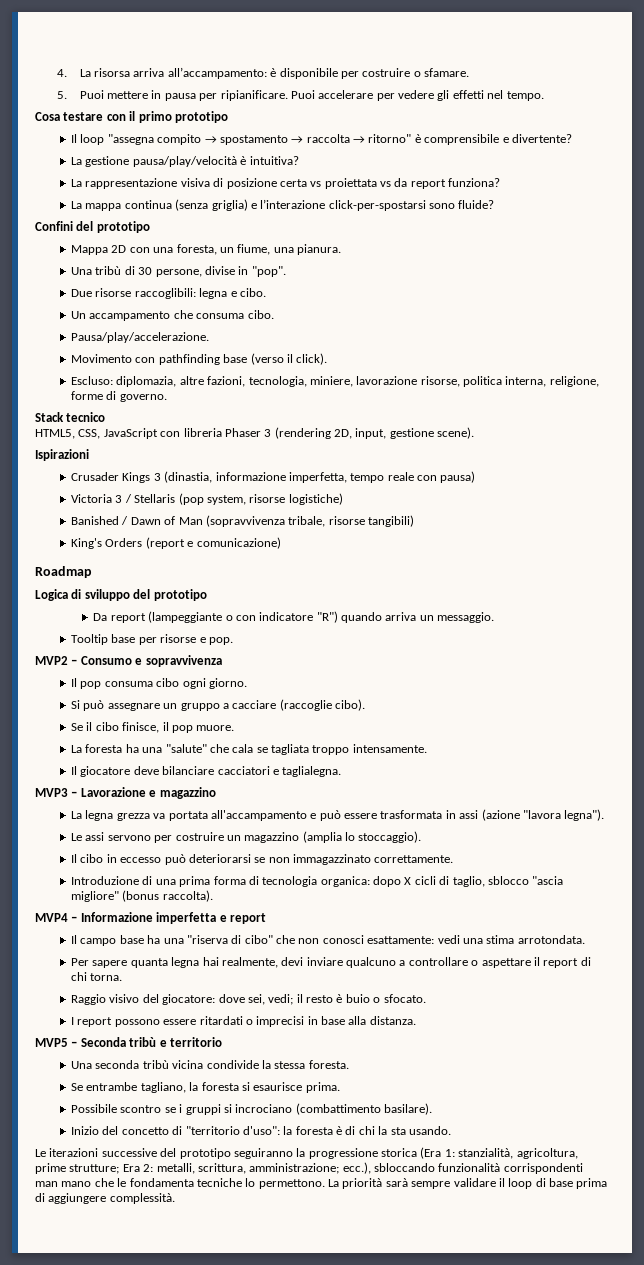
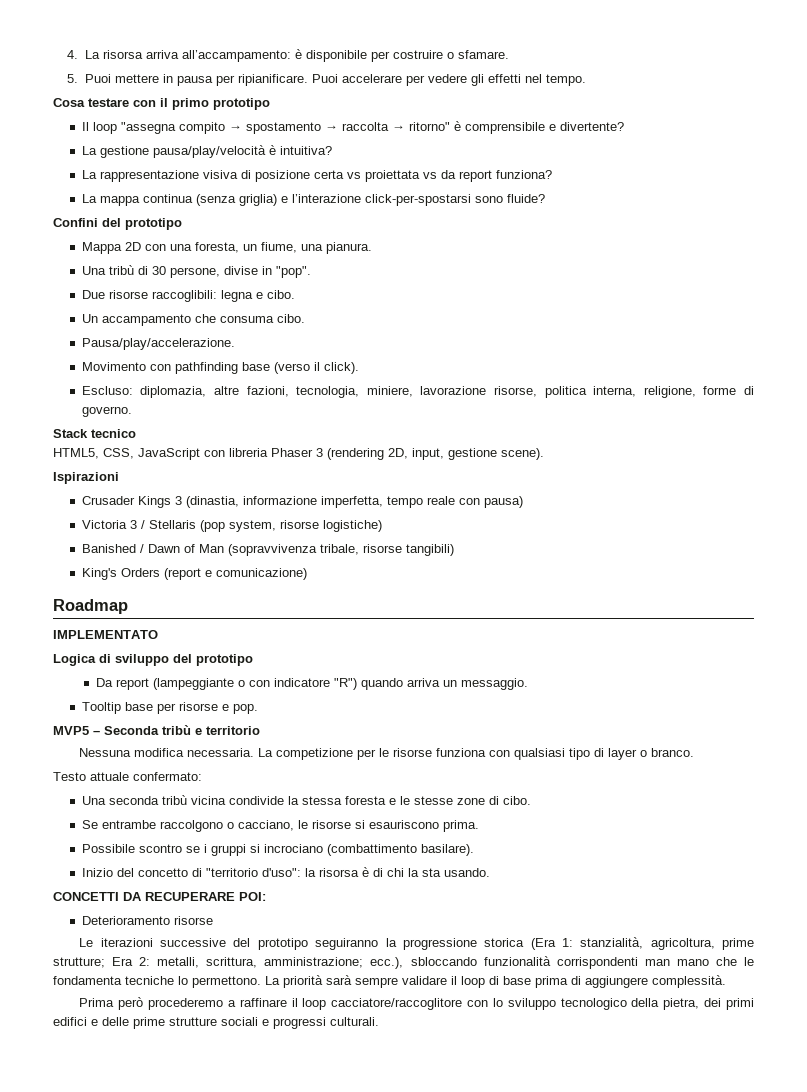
(92, 572) none -> [53,630,158,639] // IMPLEMENTATO
[35,655,222,667] [71,678,247,689] [71,699,366,711] [71,722,235,733] [71,744,427,755] [71,766,342,777] [35,787,216,799] [71,809,605,821] [71,831,422,843] [71,854,454,865] [71,876,564,887] [71,890,213,902] [35,912,266,924] [71,935,585,946] [71,957,591,968] [71,972,123,981] [71,994,426,1005] [71,1016,416,1027] // MVP2 – Consumo e sopravvivenza // Il pop consuma cibo ogni giorno. // Si può assegnare un gruppo a cacciare (raccoglie cibo). // Se il cibo finisce, il pop muore. // La foresta ha una "salute" che cala se tagliata troppo intensamente. // Il giocatore deve bilanciare cacciatori e taglialegna. // MVP3 – Lavorazione e magazzino // La legna grezza va portata all'accampamento e può essere trasformata in assi (azione "lavora legna"). // Le assi servono per costruire un magazzino (amplia lo stoccaggio). // Il cibo in eccesso può deteriorarsi se non immagazzinato correttamente. // Introduzione di una prima forma di tecnologia organica: dopo X cicli di taglio, sblocco "ascia migliore" (bonus raccolta). // MVP4 – Informazione imperfetta e report // Il campo base ha una "riserva di cibo" che non conosci esattamente: vedi una stima arrotondata. // Per sapere quanta legna hai realmente, devi inviare qualcuno a controllare o aspettare il report di chi torna. // Raggio visivo del giocatore: dove sei, vedi; il resto è buio o sfocato. // I report possono essere ritardati o imprecisi in base alla distanza. -> (258, 709) none
(222, 1042) none -> [79,748,695,760] [53,772,202,781] // Nessuna modifica necessaria. La competizione per le risorse funziona con qualsiasi tipo di layer o branco. // Testo attuale confermato:
[308,1060,349,1069] [71,1082,303,1093] foresta. // Se entrambe tagliano, la foresta si esaurisce -> [344,796,531,805] [81,820,439,832] foresta e le stesse zone di cibo. // Se entrambe raccolgono o cacciano, le risorse si esauriscono
[295,1126,333,1135] foresta -> [318,868,359,877] risorsa
(451, 1130) none -> [53,892,266,901] [81,916,213,925] // CONCETTI DA RECUPERARE POI: // Deterioramento risorse
(175, 1198) none -> [79,997,755,1010] [53,1017,379,1029] // Prima però procederemo a raffinare il loop cacciatore/raccoglitore con lo sviluppo tecnologico della pietra, dei primi edifici e delle prime strutture sociali e progressi culturali.

